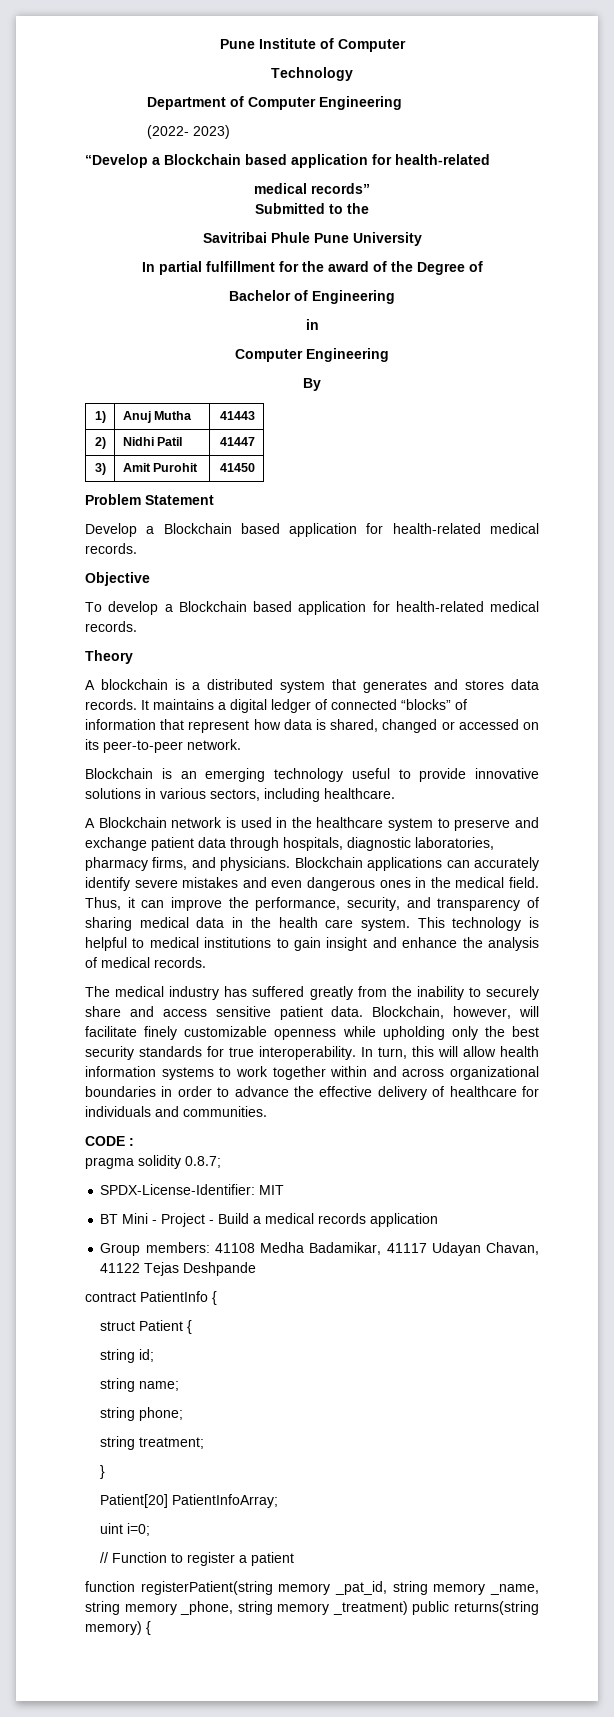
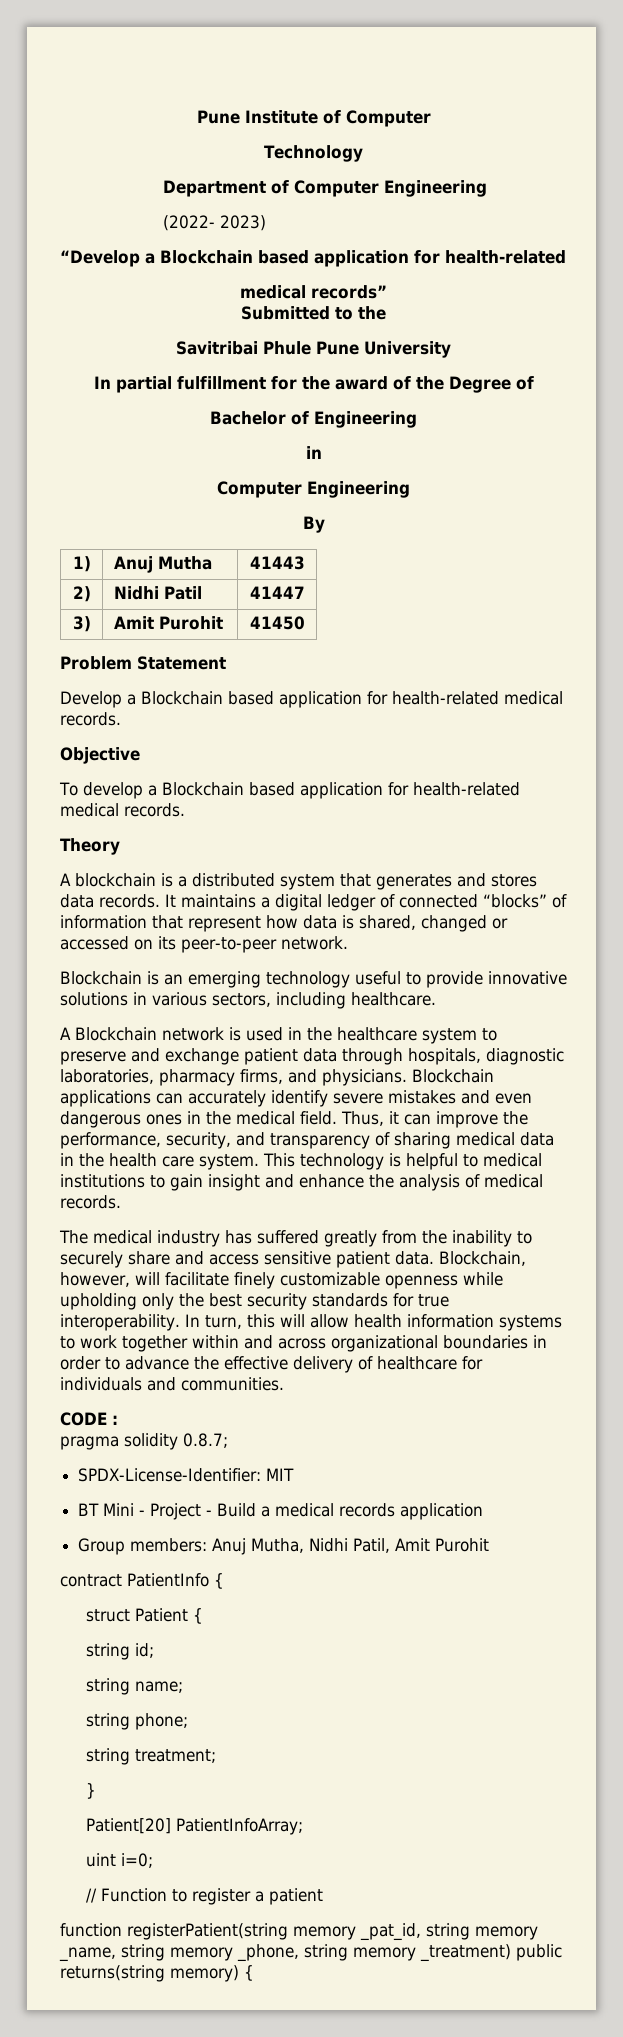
[214,1242,539,1256] [100,1262,257,1276] 41108 Medha Badamikar, 41117 Udayan Chavan, 41122 Tejas Deshpande -> [212,1538,490,1555] Anuj Mutha, Nidhi Patil, Amit Purohit

